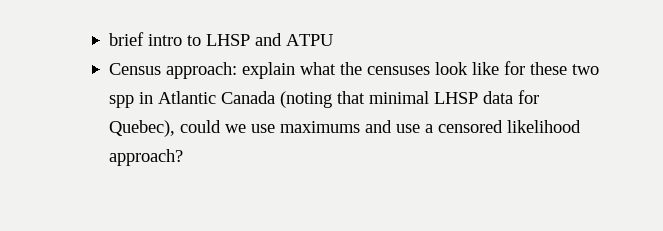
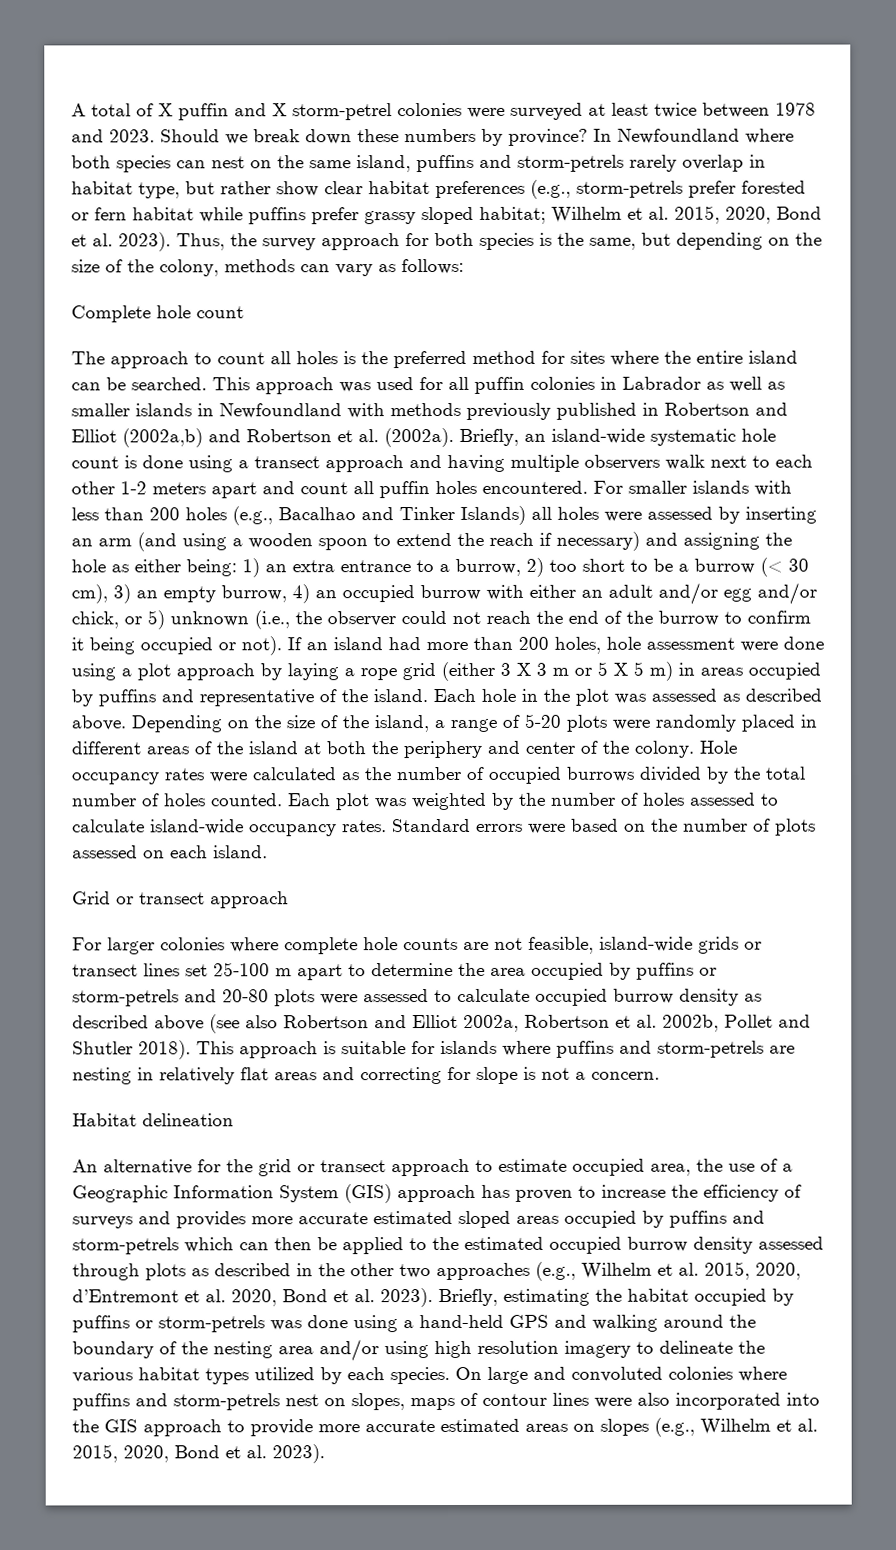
[108,32,333,46] [108,61,599,79] [108,90,539,108] [108,120,581,137] [108,149,183,166] brief intro to LHSP and ATPU // Census approach: explain what the censuses look like for these two spp in Atlantic Canada (noting that minimal LHSP data for Quebec), could we use maximums and use a censored likelihood approach? -> [71,102,816,121] [71,128,794,146] [71,154,766,173] [71,179,806,199] [71,205,822,225] [71,232,822,252] [71,258,464,277] [71,305,244,323] [71,350,798,369] [71,376,785,395] [71,402,788,420] [71,427,776,448] [71,454,813,473] [71,480,792,499] [71,505,817,526] [71,531,792,552] [71,557,809,578] [71,582,817,605] [71,610,811,630] [71,636,824,656] [71,661,821,682] [71,688,822,707] [71,713,817,733] [71,740,737,759] [71,766,806,785] [72,792,779,811] [72,818,816,837] [72,845,268,859] [72,891,289,909] [72,936,762,955] [72,962,717,981] [72,988,762,1007] [72,1014,811,1034] [72,1040,795,1060] [72,1066,660,1085] [72,1113,234,1127] [72,1158,793,1177] [72,1184,802,1204] [72,1210,765,1229] [72,1236,824,1255] [72,1261,801,1281] [72,1288,794,1308] [72,1314,756,1333] [72,1339,765,1362] [72,1366,787,1385] [72,1392,820,1411] [72,1417,818,1437] [72,1444,325,1464] A total of X puffin and X storm-petrel colonies were surveyed at least twice between 1978 and 2023. Should we break down these numbers by province? In Newfoundland where both species can nest on the same island, puffins and storm-petrels rarely overlap in habitat type, but rather show clear habitat preferences (e.g., storm-petrels prefer forested or fern habitat while puffins prefer grassy sloped habitat; Wilhelm et al. 2015, 2020, Bond et al. 2023). Thus, the survey approach for both species is the same, but depending on the size of the colony, methods can vary as follows: // Complete hole count // The approach to count all holes is the preferred method for sites where the entire island can be searched. This approach was used for all puffin colonies in Labrador as well as smaller islands in Newfoundland with methods previously published in Robertson and Elliot (2002a,b) and Robertson et al. (2002a). Briefly, an island-wide systematic hole count is done using a transect approach and having multiple observers walk next to each other 1-2 meters apart and count all puffin holes encountered. For smaller islands with less than 200 holes (e.g., Bacalhao and Tinker Islands) all holes were assessed by inserting an arm (and using a wooden spoon to extend the reach if necessary) and assigning the hole as either being: 1) an extra entrance to a burrow, 2) too short to be a burrow (< 30 cm), 3) an empty burrow, 4) an occupied burrow with either an adult and/or egg and/or chick, or 5) unknown (i.e., the observer could not reach the end of the burrow to confirm it being occupied or not). If an island had more than 200 holes, hole assessment were done using a plot approach by laying a rope grid (either 3 X 3 m or 5 X 5 m) in areas occupied by puffins and representative of the island. Each hole in the plot was assessed as described above. Depending on the size of the island, a range of 5-20 plots were randomly placed in different areas of the island at both the periphery and center of the colony. Hole occupancy rates were calculated as the number of occupied burrows divided by the total number of holes counted. Each plot was weighted by the number of holes assessed to calculate island-wide occupancy rates. Standard errors were based on the number of plots assessed on each island. // Grid or transect approach // For larger colonies where complete hole counts are not feasible, island-wide grids or transect lines set 25-100 m apart to determine the area occupied by puffins or storm-petrels and 20-80 plots were assessed to calculate occupied burrow density as described above (see also Robertson and Elliot 2002a, Robertson et al. 2002b, Pollet and Shutler 2018). This approach is suitable for islands where puffins and storm-petrels are nesting in relatively flat areas and correcting for slope is not a concern. // Habitat delineation // An alternative for the grid or transect approach to estimate occupied area, the use of a Geographic Information System (GIS) approach has proven to increase the efficiency of surveys and provides more accurate estimated sloped areas occupied by puffins and storm-petrels which can then be applied to the estimated occupied burrow density assessed through plots as described in the other two approaches (e.g., Wilhelm et al. 2015, 2020, d’Entremont et al. 2020, Bond et al. 2023). Briefly, estimating the habitat occupied by puffins or storm-petrels was done using a hand-held GPS and walking around the boundary of the nesting area and/or using high resolution imagery to delineate the various habitat types utilized by each species. On large and convoluted colonies where puffins and storm-petrels nest on slopes, maps of contour lines were also incorporated into the GIS approach to provide more accurate estimated areas on slopes (e.g., Wilhelm et al. 2015, 2020, Bond et al. 2023).

